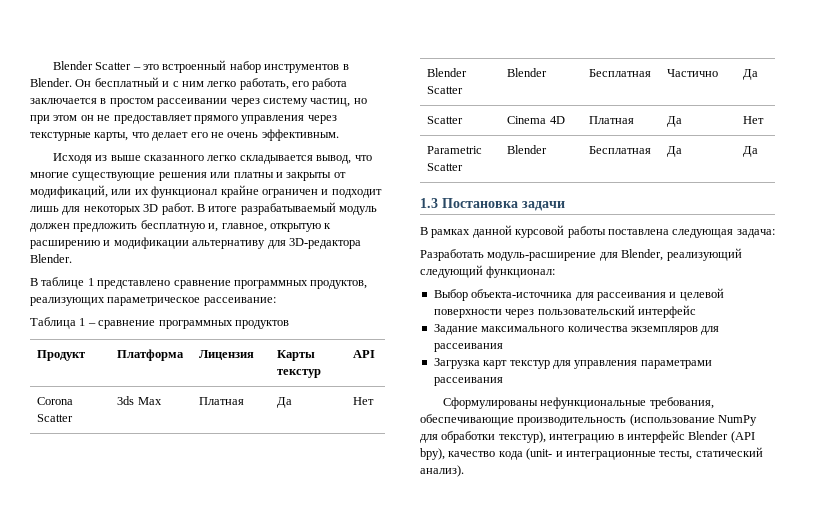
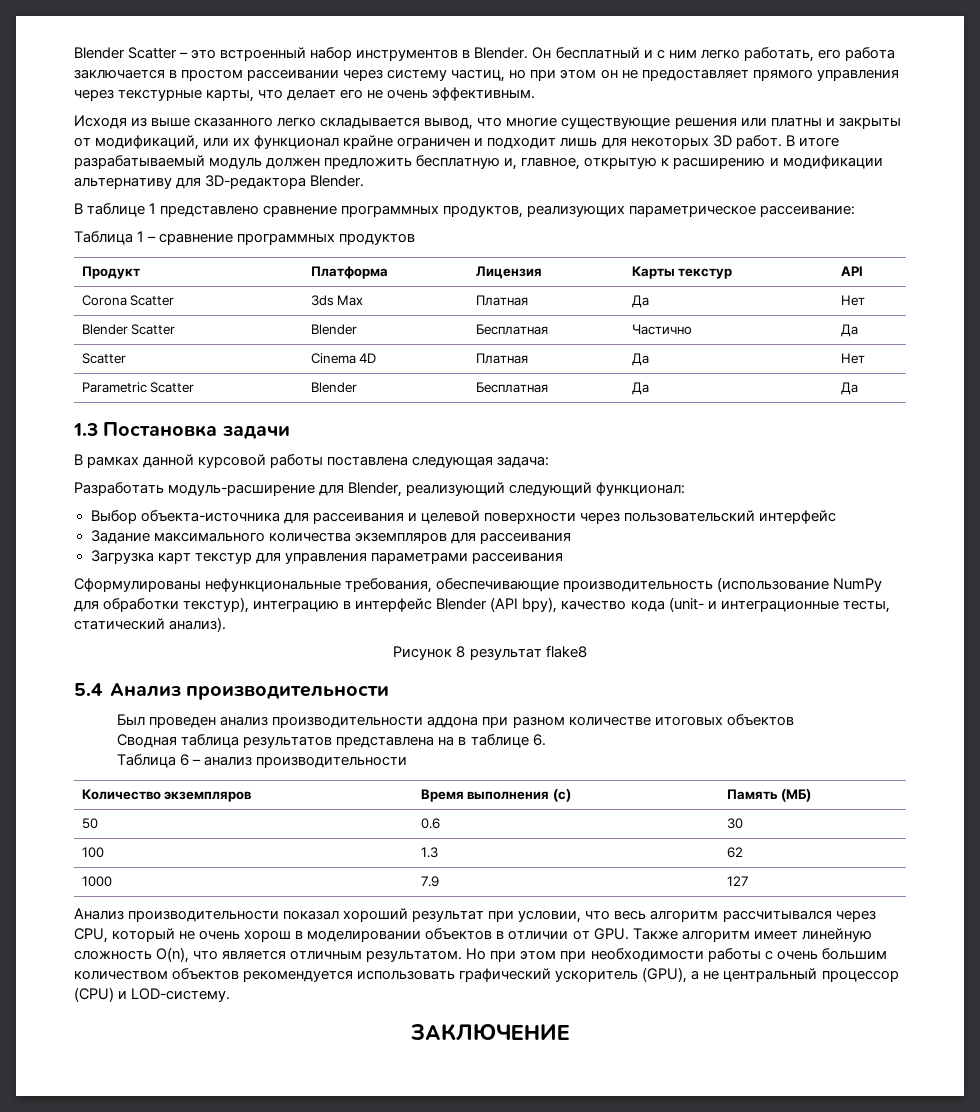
(464, 471) none -> [393,645,587,660] [74,683,389,700] [117,714,794,728] [117,734,546,748] [117,754,408,768] [81,789,253,802] [420,789,572,802] [726,789,812,802] [81,818,98,829] [420,818,440,829] [726,818,743,829] [81,847,104,858] [420,847,438,858] [726,847,743,858] [81,876,112,887] [420,876,439,887] [726,876,748,886] [74,908,876,923] [74,928,872,943] [74,947,887,963] [74,967,899,983] [74,987,231,1002] [409,1023,570,1041] // Рисунок 8 результат flake8 // 5.4 Анализ производительности // Был проведен анализ производительности аддона при разном количестве итоговых объектов // Сводная таблица результатов представлена на в таблице 6. // Таблица 6 – анализ производительности // Количество экземпляров | Время выполнения (с) | Память (МБ) // 50 | 0.6 | 30 // 100 | 1.3 | 62 // 1000 | 7.9 | 127 // Анализ производительности показал хороший результат при условии, что весь алгоритм рассчитывался через CPU, который не очень хорош в моделировании объектов в отличии от GPU. Также алгоритм имеет линейную сложность O(n), что является отличным результатом. Но при этом при необходимости работы с очень большим количеством объектов рекомендуется использовать графический ускоритель (GPU), а не центральный процессор (CPU) и LOD-систему. // ЗАКЛЮЧЕНИЕ

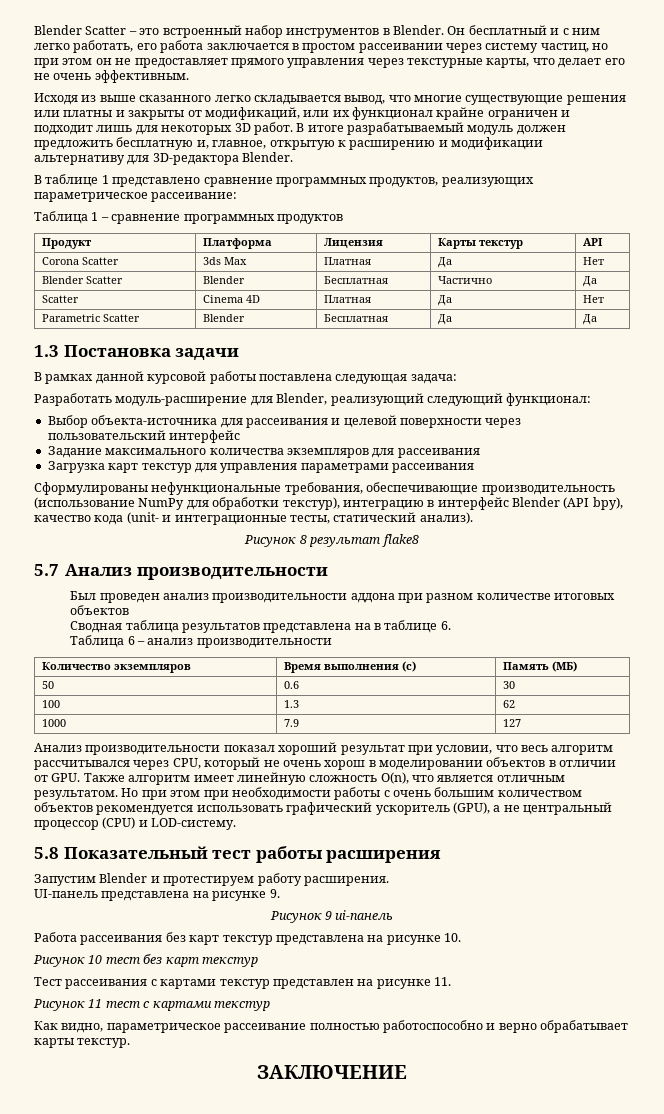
[74,683,103,696] 5.4 -> [34,564,59,576] 5.7
(231, 995) none -> [34,846,442,863] [34,873,389,886] [34,889,280,901] [269,910,394,923] [34,932,461,945] [33,954,258,967] [34,977,451,989] [33,999,270,1011] [34,1020,628,1033] [34,1038,131,1048] // 5.8 Показательный тест работы расширения // Запустим Blender и протестируем работу расширения. // UI-панель представлена на рисунке 9. // Рисунок 9 ui-панель // Работа рассеивания без карт текстур представлена на рисунке 10. // Рисунок 10 тест без карт текстур // Тест рассеивания с картами текстур представлен на рисунке 11. // Рисунок 11 тест с картами текстур // Как видно, параметрическое рассеивание полностью работоспособно и верно обрабатывает карты текстур.

